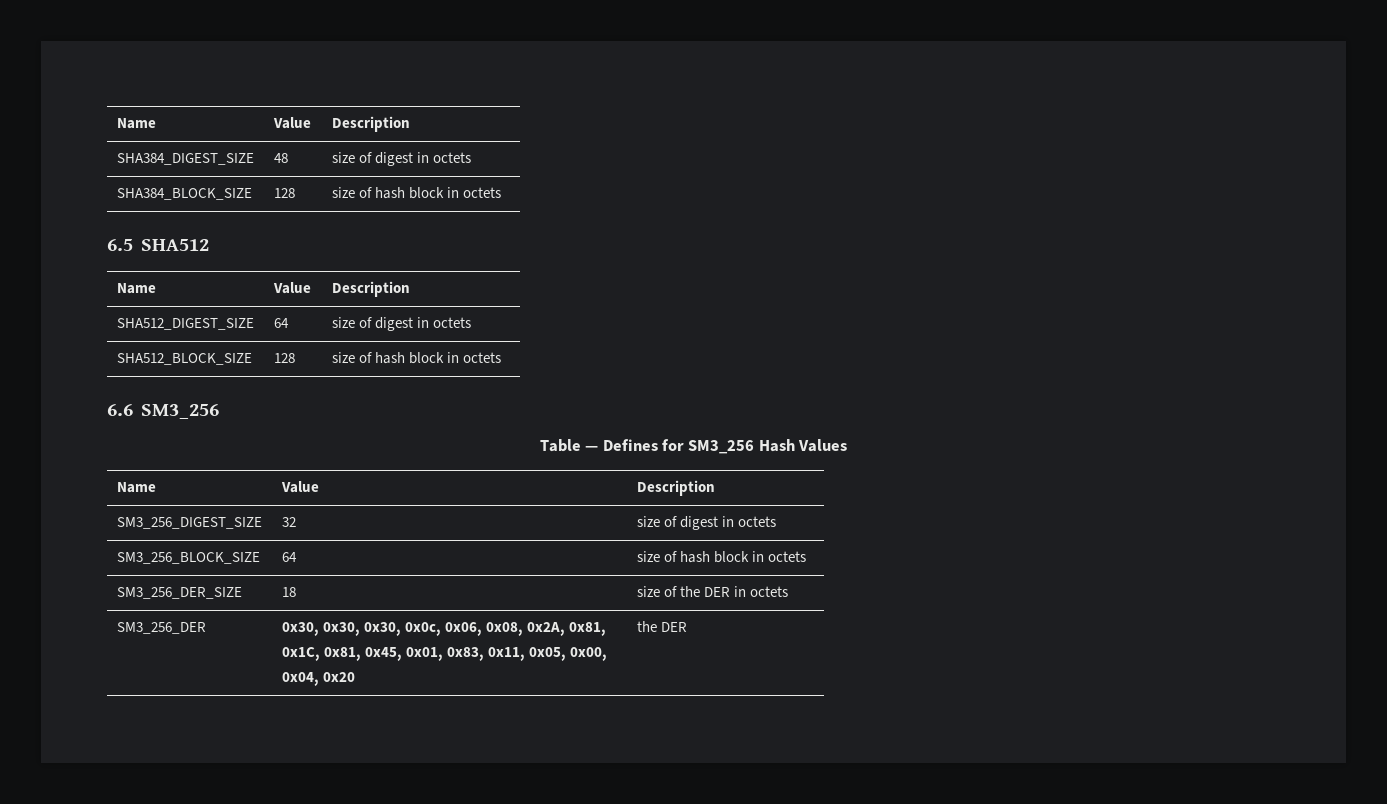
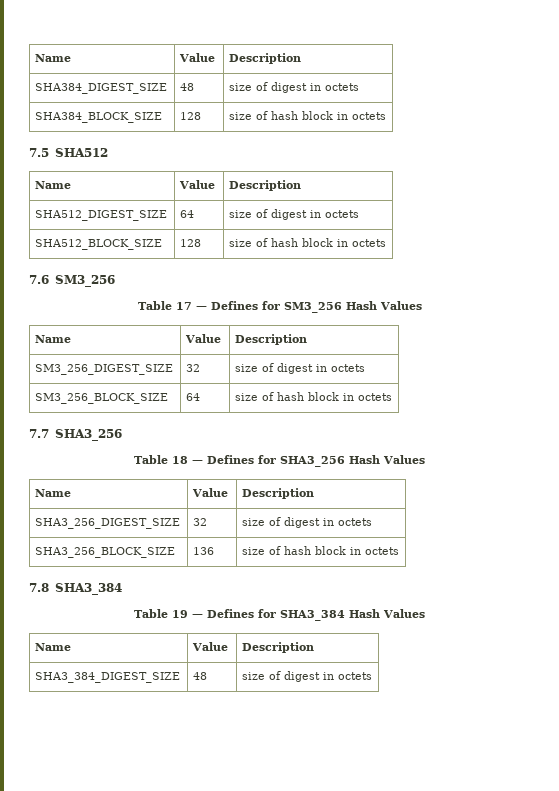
[107,239,133,251] 6.5 -> [29,148,49,157] 7.5
[107,404,133,416] 6.6 -> [29,275,49,284] 7.6
(581, 445) none -> [175,302,192,310] 17
[116,587,242,599] [281,587,296,597] [636,586,789,597] [116,622,206,634] [281,622,607,636] [281,647,608,661] [281,672,356,686] [636,621,688,632] // SM3_256_DER_SIZE | 18 | size of the DER in octets // SM3_256_DER | 0x30, 0x30, 0x30, 0x0c, 0x06, 0x08, 0x2A, 0x81, // 0x1C, 0x81, 0x45, 0x01, 0x83, 0x11, 0x05, 0x00, // 0x04, 0x20 | the DER -> [29,429,122,441] [134,455,425,467] [35,489,72,497] [192,488,229,497] [242,488,315,499] [35,518,181,529] [193,518,208,526] [242,517,373,528] [35,547,176,558] [193,547,215,555] [242,546,400,555] [29,583,122,595] [134,609,425,621] [35,643,72,651] [192,642,229,651] [242,642,315,653] [35,672,181,683] [193,672,208,680] [242,671,373,682] // 7.7 SHA3_256 // Table 18 — Defines for SHA3_256 Hash Values // Name | Value | Description // SHA3_256_DIGEST_SIZE | 32 | size of digest in octets // SHA3_256_BLOCK_SIZE | 136 | size of hash block in octets // 7.8 SHA3_384 // Table 19 — Defines for SHA3_384 Hash Values // Name | Value | Description // SHA3_384_DIGEST_SIZE | 48 | size of digest in octets

